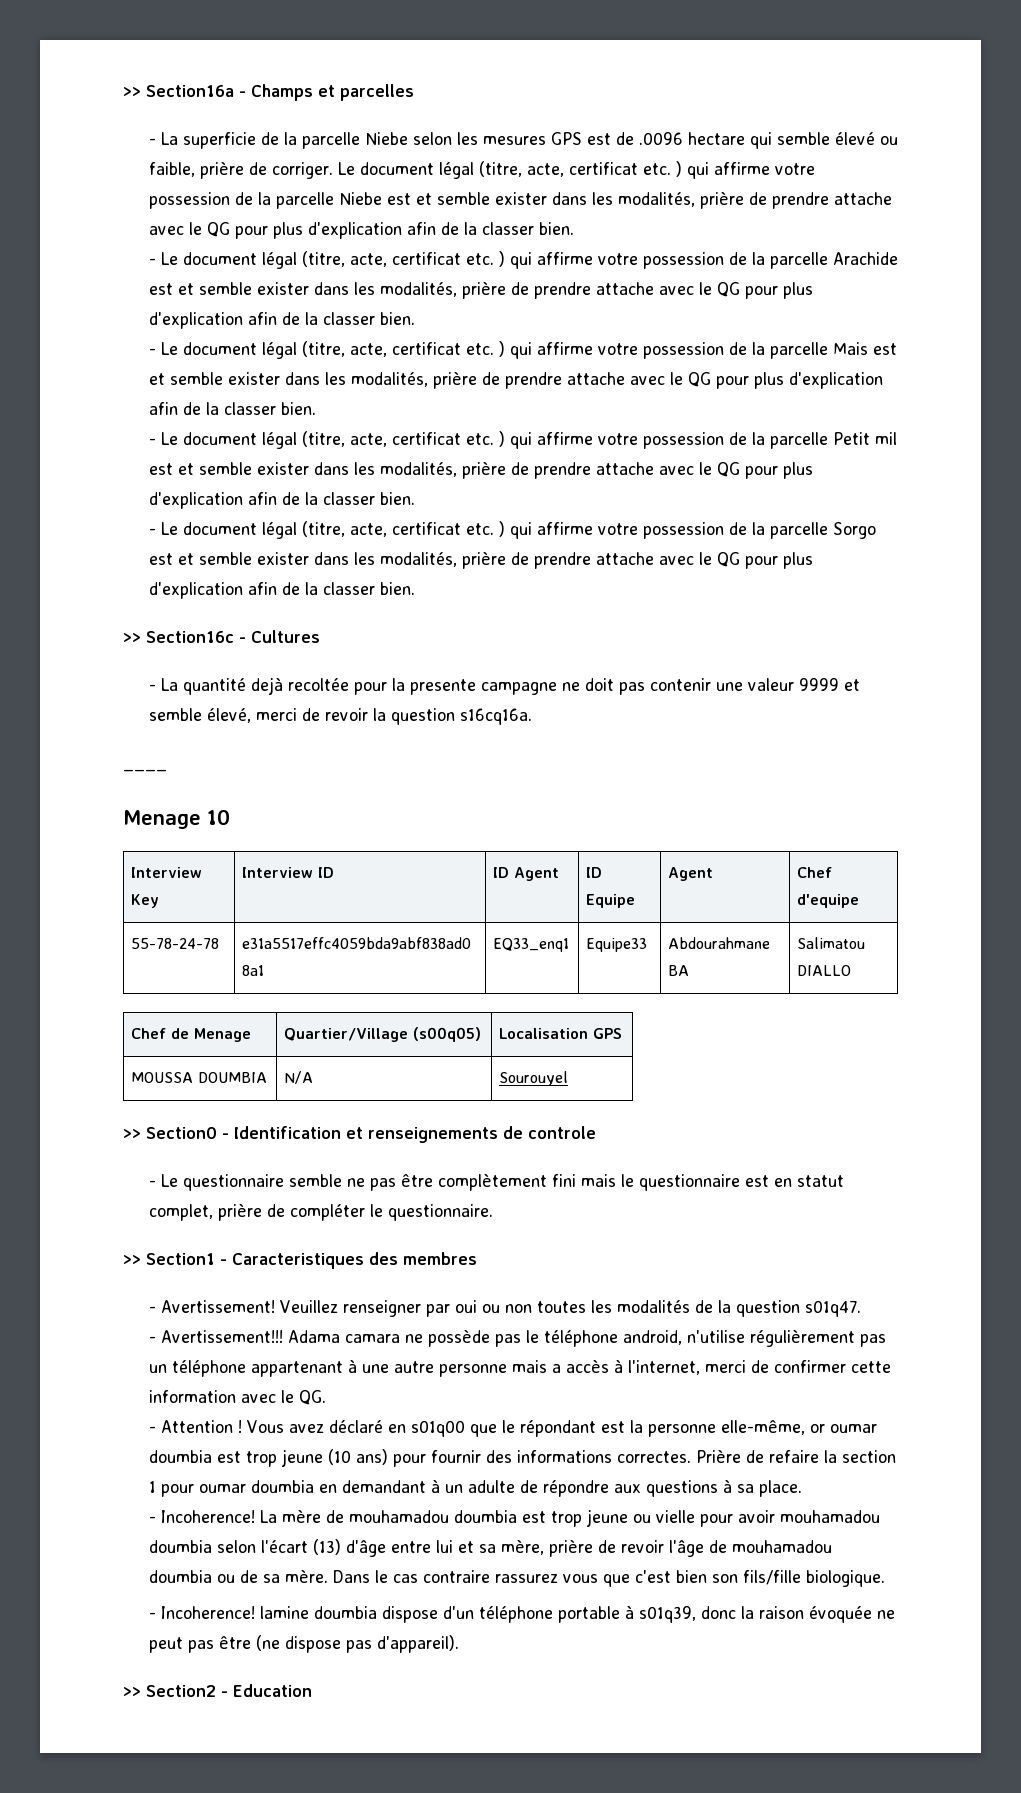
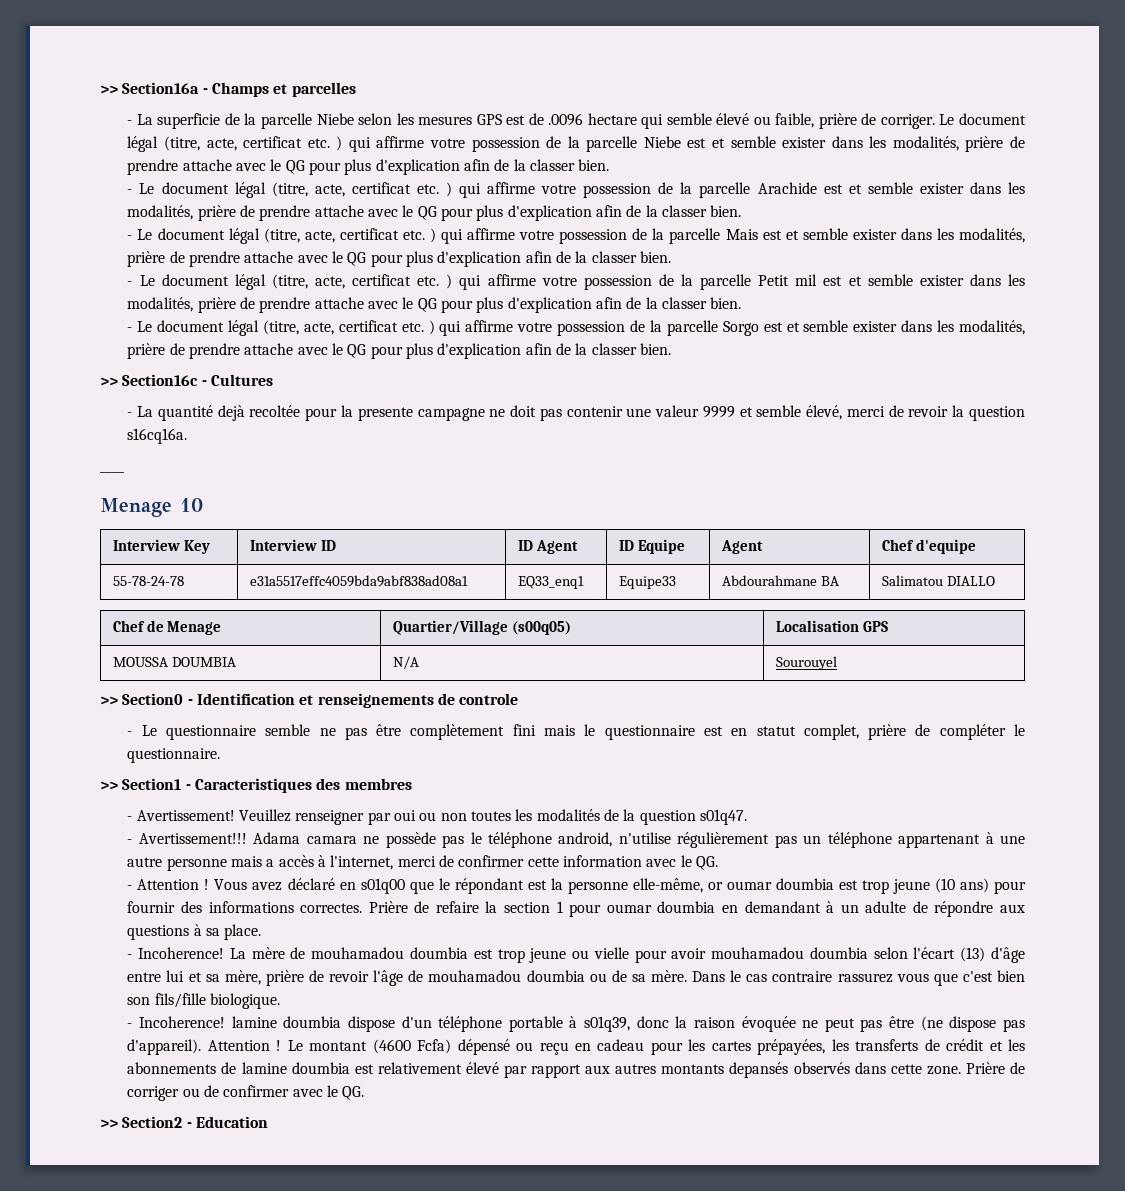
(459, 1644) none -> [207,1039,1025,1055] [127,1062,1026,1078] [127,1085,365,1101] Attention ! Le montant (4600 Fcfa) dépensé ou reçu en cadeau pour les cartes prépayées, les transferts de crédit et les abonnements de lamine doumbia est relativement élevé par rapport aux autres montants depansés observés dans cette zone. Prière de corriger ou de confirmer avec le QG.

